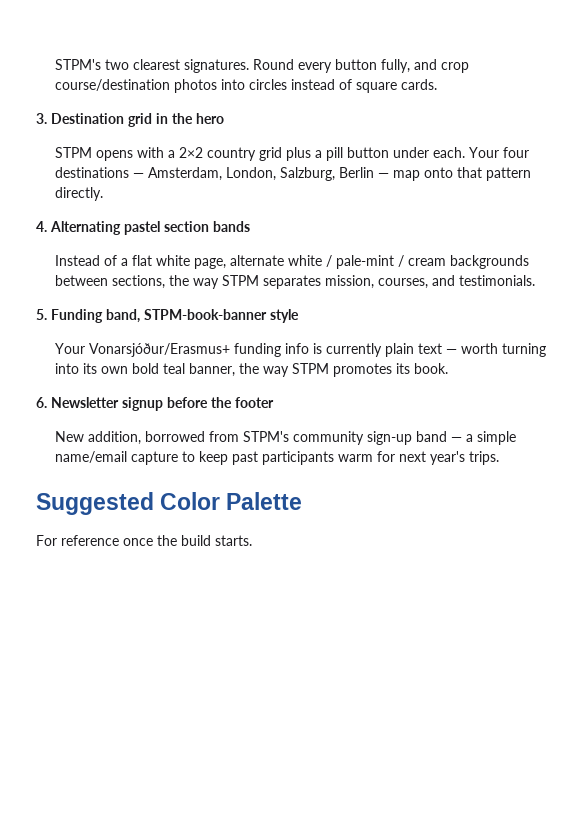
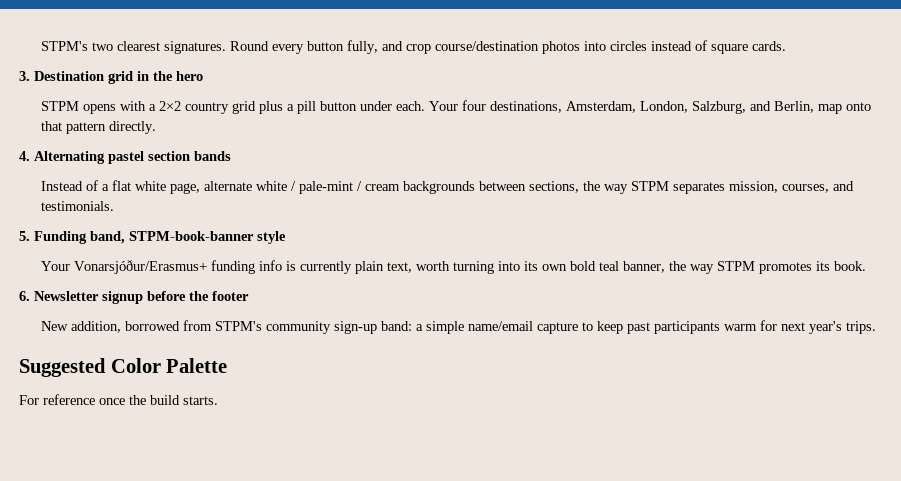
[55,167,145,178] destinations — -> [489,101,562,113] destinations,
[339,167,390,178] Berlin — -> [749,101,814,113] and Berlin,
[418,343,458,354] text — -> [386,262,412,273] text,
[416,431,463,442] band — -> [380,321,412,331] band:

